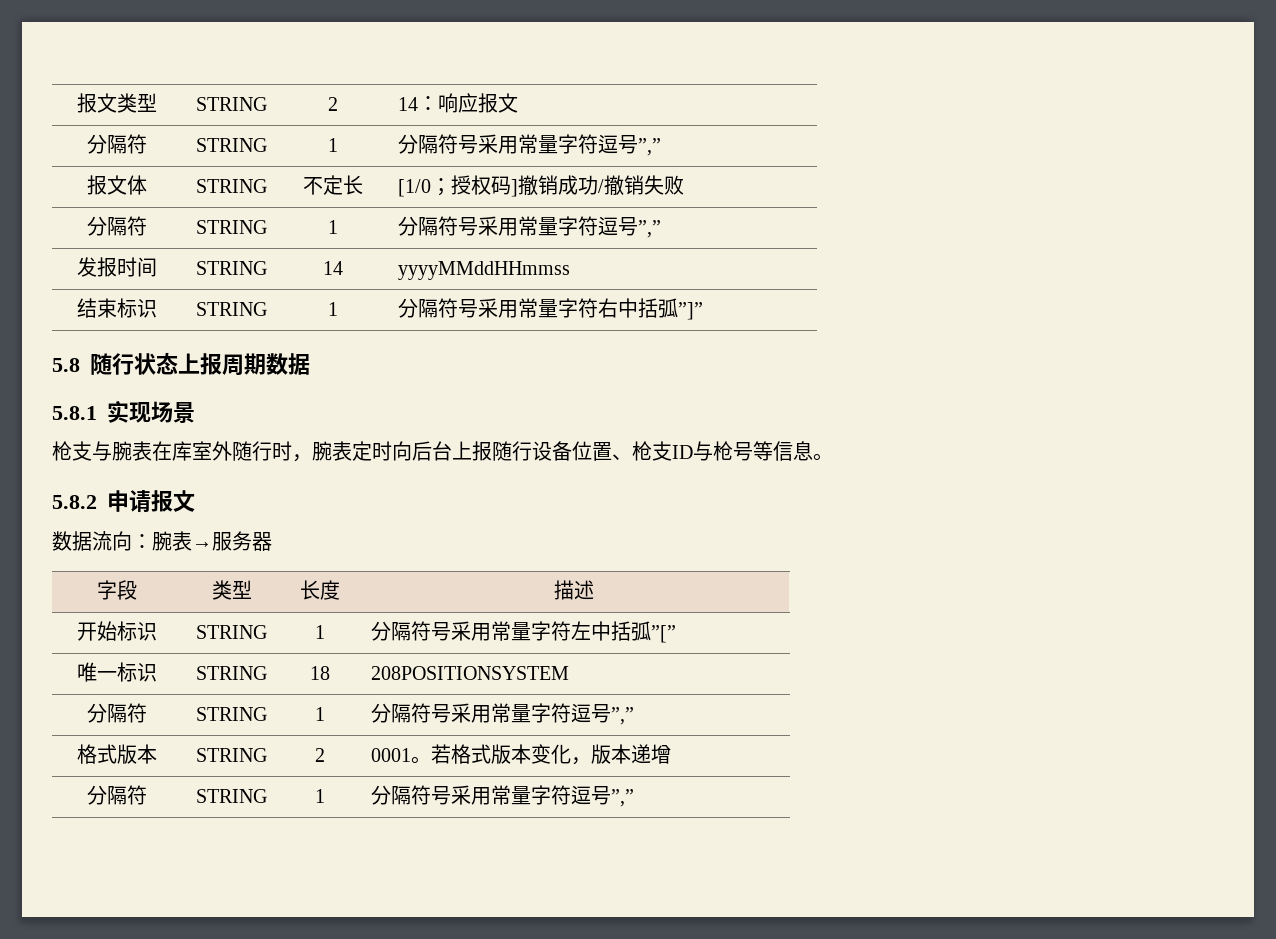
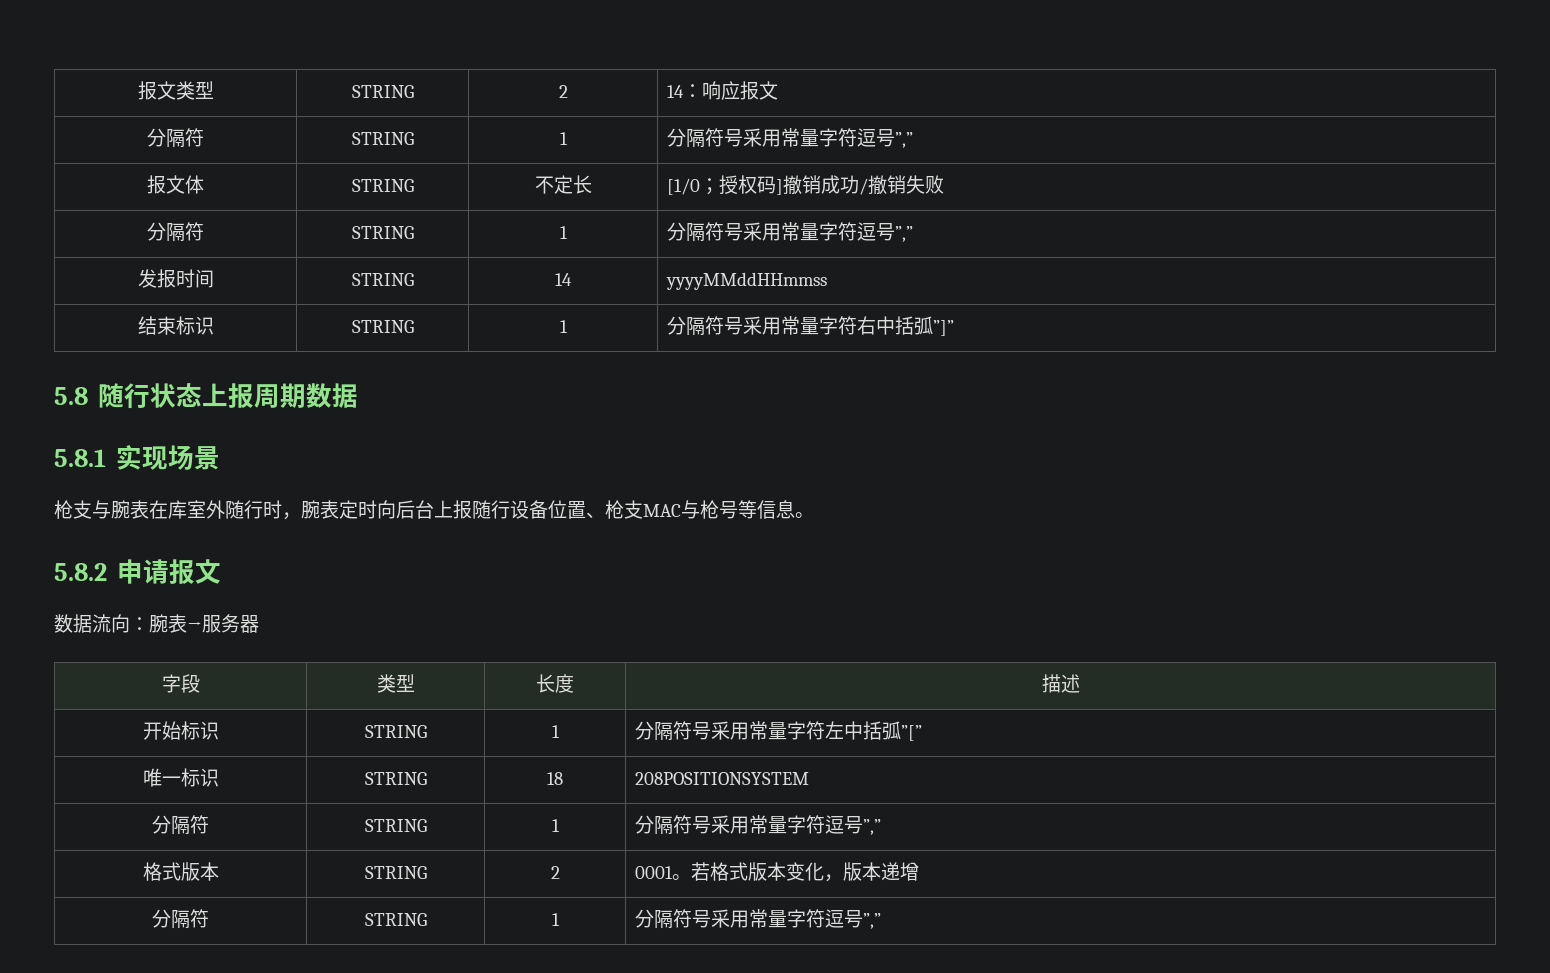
[672,445,693,459] ID -> [643,504,681,517] MAC

